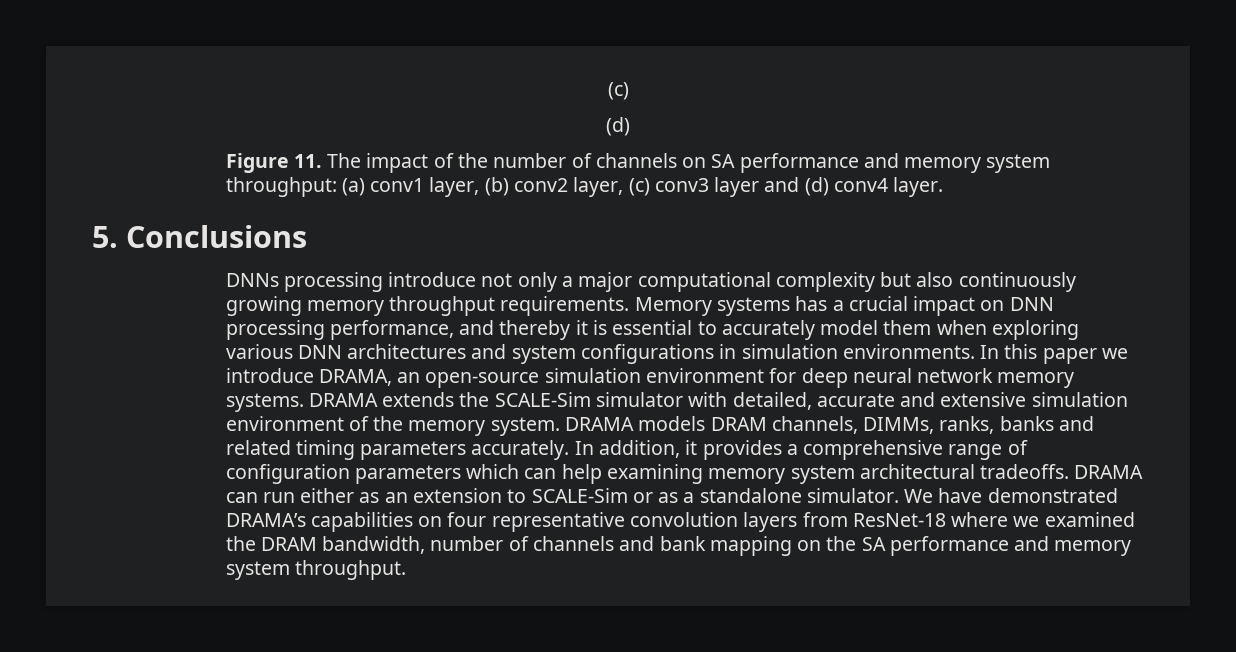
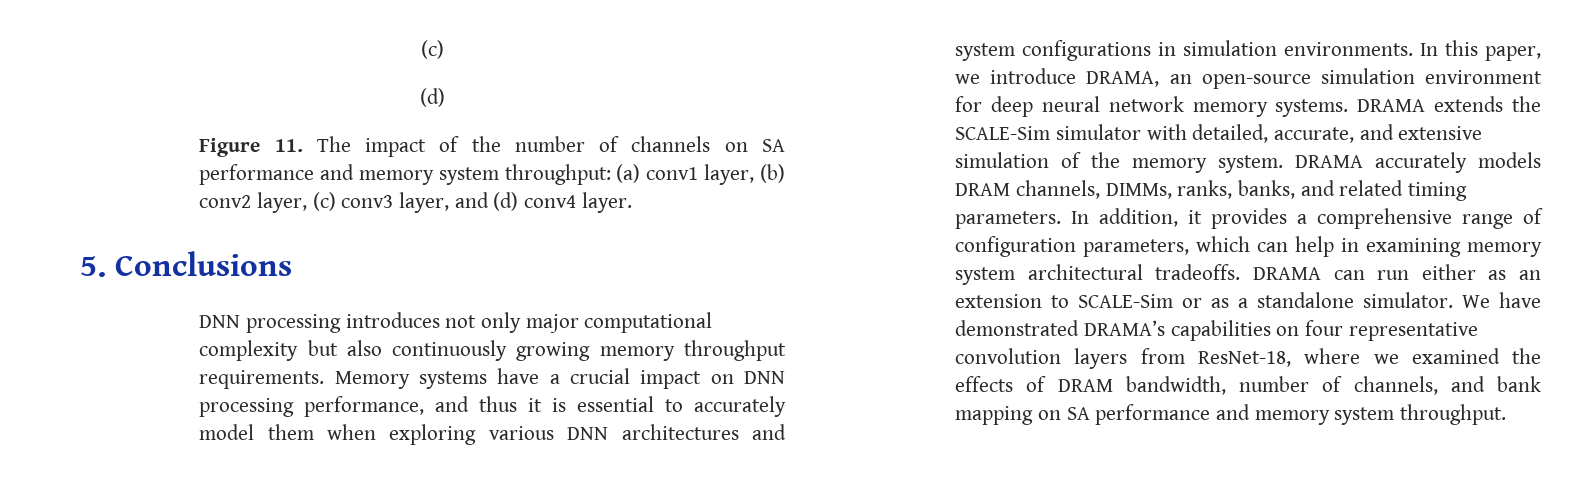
[714,177,760,197] layer -> [398,192,449,213] layer,
[225,272,477,292] DNNs processing introduce -> [199,312,440,333] DNN processing introduces
[561,276,573,287] a -> (521, 322) none
[795,296,828,311] has -> [497,368,540,384] have
[499,320,571,340] thereby -> [479,396,518,412] thus
[1042,348,1097,364] paper -> [1485,46,1541,61] paper,
[816,393,895,407] accurate -> [1273,127,1354,143] accurate,
[225,416,344,431] environment -> (1050, 160) none
(634, 424) none -> [1375,152,1468,173] accurately
[999,416,1054,431] banks -> [1237,180,1295,199] banks,
[360,440,570,460] parameters accurately. -> [955,211,1062,229] parameters.
[354,465,461,484] parameters -> [1083,239,1190,257] parameters,
(602, 474) none -> [1341,238,1360,252] in
[852,513,946,527] ResNet-18 -> [1197,351,1291,367] ResNet-18,
(256, 543) none -> [955,376,1047,392] effects of
[532,536,614,551] channels -> [1353,376,1438,395] channels,
[826,536,857,551] the -> (1061, 415) none

